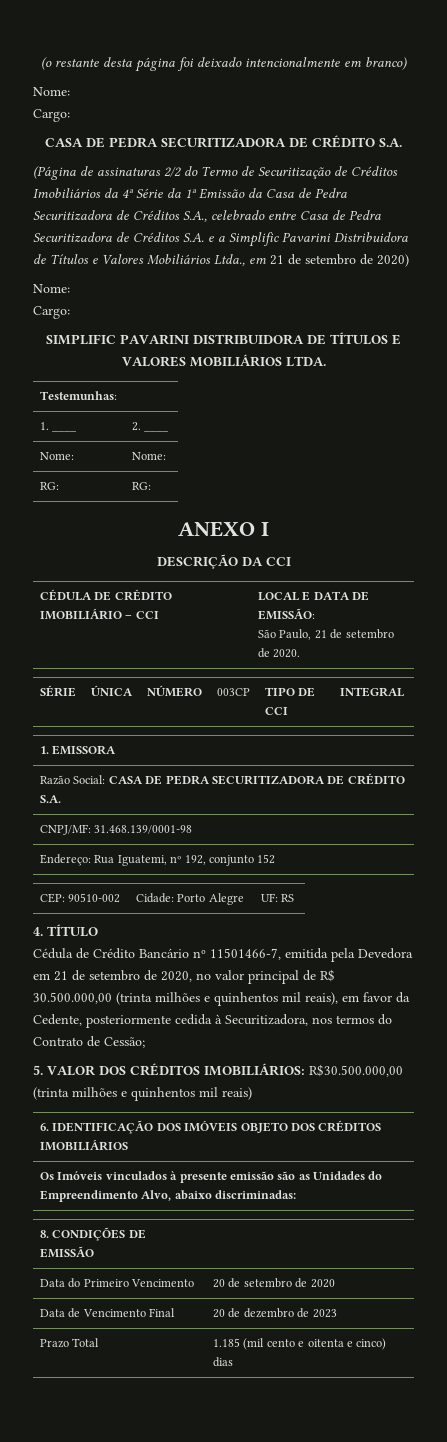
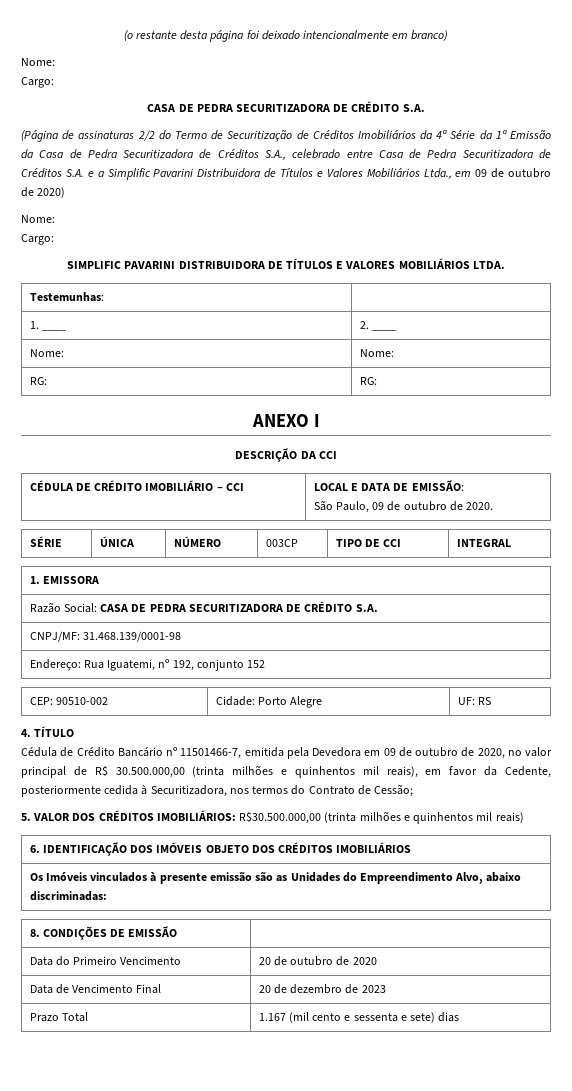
[270,254,356,265] 21 de setembro -> [475,168,551,178] 09 de outubro
[314,629,394,639] 21 de setembro -> [372,501,447,511] 09 de outubro
[54,970,140,981] 21 de setembro -> [383,747,458,757] 09 de outubro
[243,1278,292,1288] setembro -> [290,956,334,966] outubro
[213,1338,241,1347] 1.185 -> [258,1013,286,1021] 1.167
[307,1338,387,1350] oitenta e cinco) -> [353,1012,436,1023] sessenta e sete)

